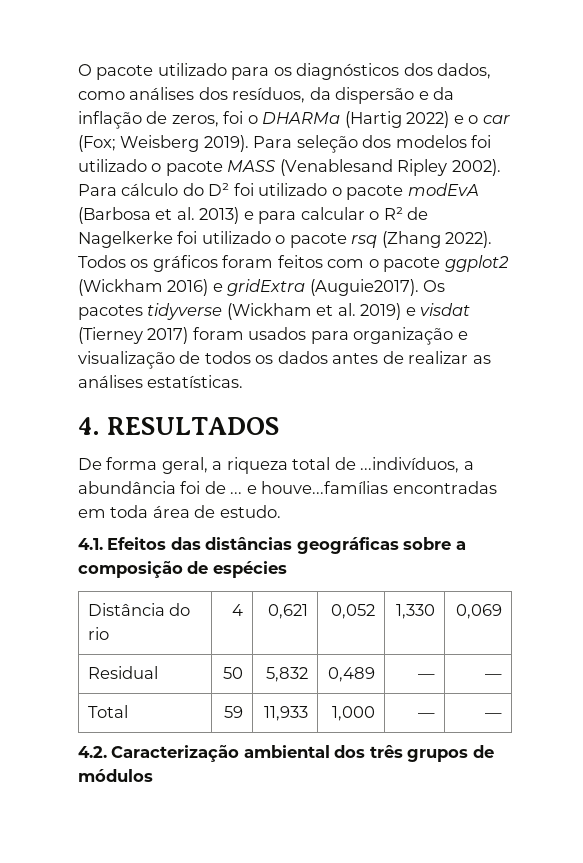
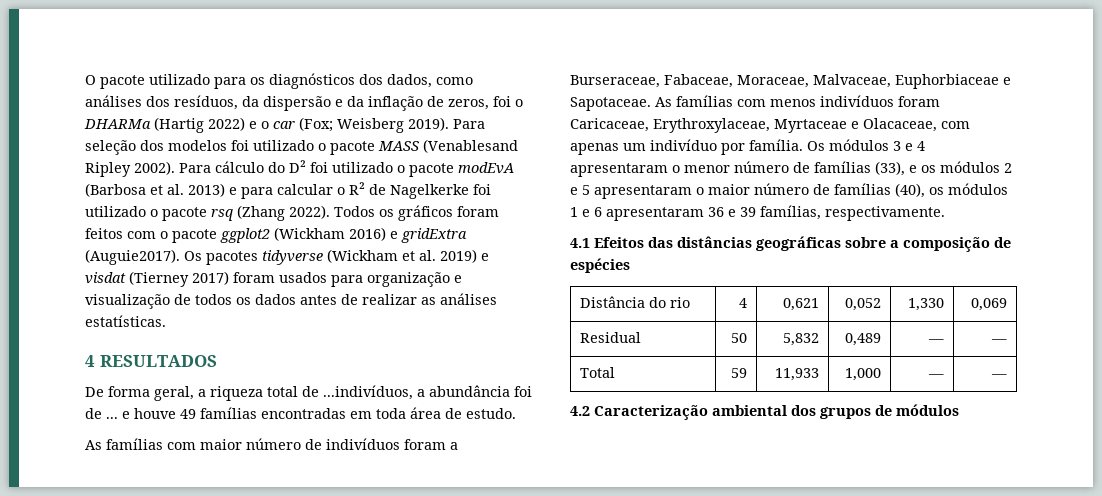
[78,417,100,435] 4. -> [85,355,95,367] 4
[261,481,389,494] houve...famílias -> [134,407,257,419] houve 49 famílias
[78,538,103,550] 4.1. -> [85,438,458,450] [570,74,1011,89] [570,95,940,111] [570,118,970,133] [570,139,925,155] [570,161,1012,177] [570,183,1008,199] [570,205,945,221] [570,238,590,248] As famílias com maior número de indivíduos foram a Burseraceae, Fabaceae, Moraceae, Malvaceae, Euphorbiaceae e Sapotaceae. As famílias com menos indivíduos foram Caricaceae, Erythroxylaceae, Myrtaceae e Olacaceae, com apenas um indivíduo por família. Os módulos 3 e 4 apresentaram o menor número de famílias (33), e os módulos 2 e 5 apresentaram o maior número de famílias (40), os módulos 1 e 6 apresentaram 36 e 39 famílias, respectivamente. // 4.1
[78,746,107,758] 4.2. -> [570,406,590,416] 4.2
[369,745,403,758] três -> (816, 410) none

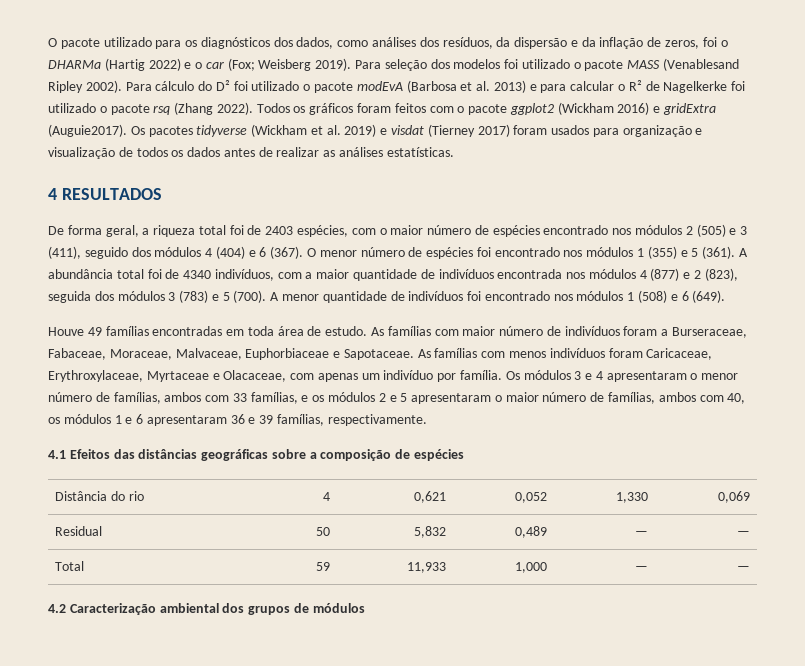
[302,385,532,400] [85,408,176,419] de ...indivíduos, a abundância foi de ... e houve -> [229,224,748,237] [48,246,748,259] [48,268,738,281] [48,290,726,303] [48,327,84,336] foi de 2403 espécies, com o maior número de espécies encontrado nos módulos 2 (505) e 3 (411), seguido dos módulos 4 (404) e 6 (367). O menor número de espécies foi encontrado nos módulos 1 (355) e 5 (361). A abundância total foi de 4340 indivíduos, com a maior quantidade de indivíduos encontrada nos módulos 4 (877) e 2 (823), seguida dos módulos 3 (783) e 5 (700). A menor quantidade de indivíduos foi encontrado nos módulos 1 (508) e 6 (649). // Houve
(516, 413) // -> (368, 331) none
[814,161,905,176] famílias (33), -> [113,392,298,404] famílias, ambos com 33 famílias,
[834,183,925,198] famílias (40), -> [608,392,746,404] famílias, ambos com 40,

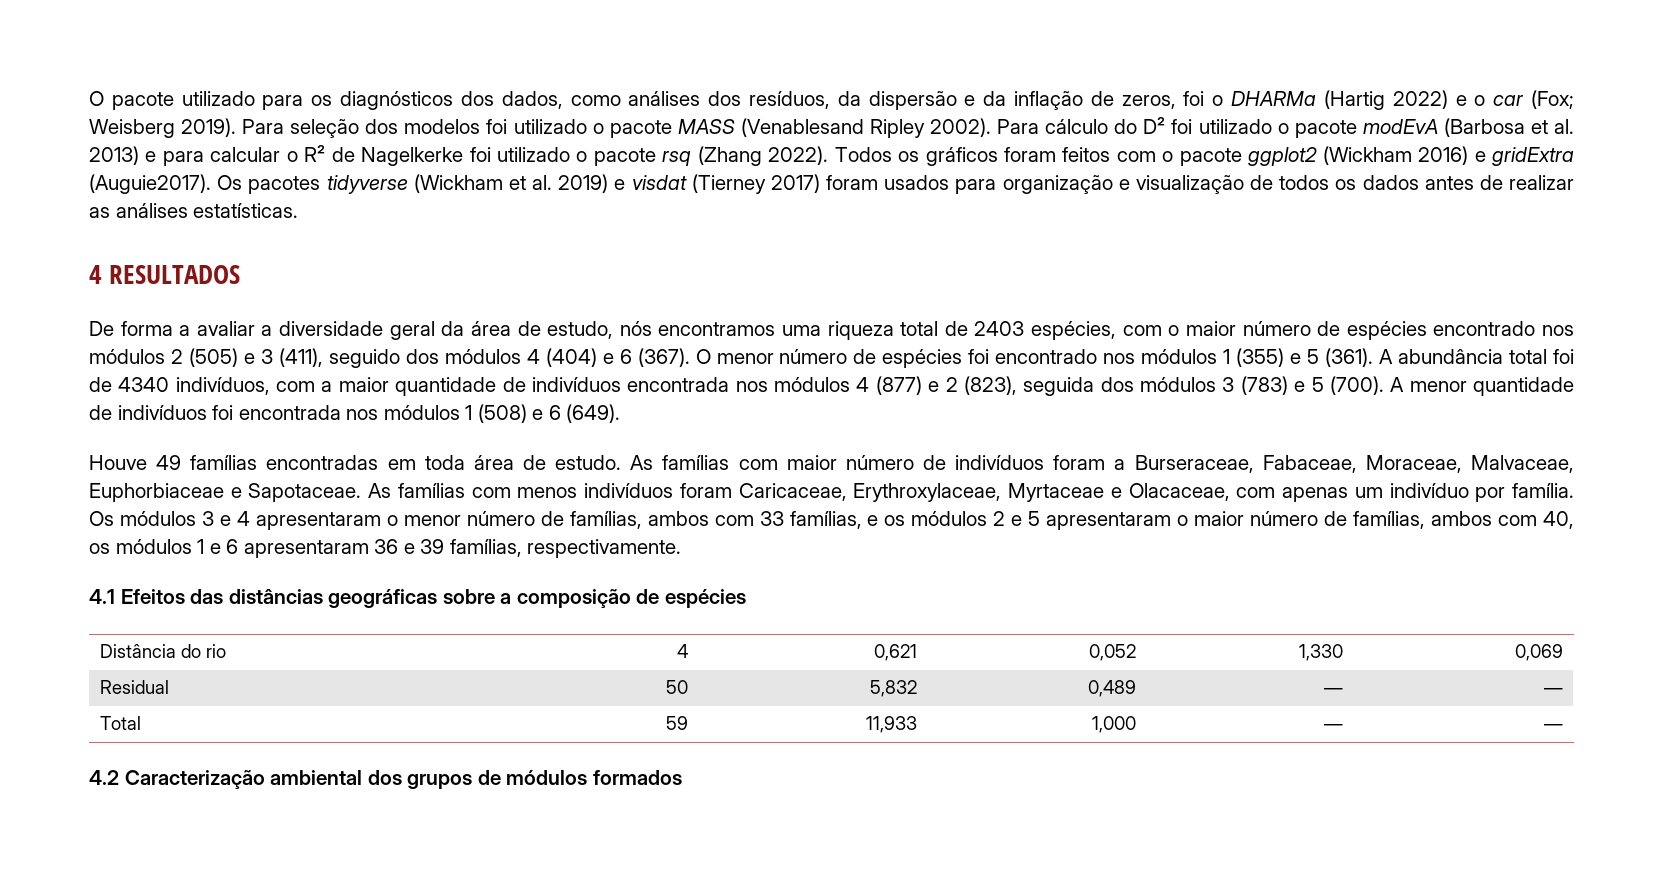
[105,225,150,237] geral, a -> [179,321,822,340] a avaliar a diversidade geral da área de estudo, nós encontramos uma
[229,225,244,235] foi -> (939, 328) none
[484,291,550,301] encontrado -> [238,405,341,420] encontrada
(365, 608) none -> [592,770,682,785] formados

